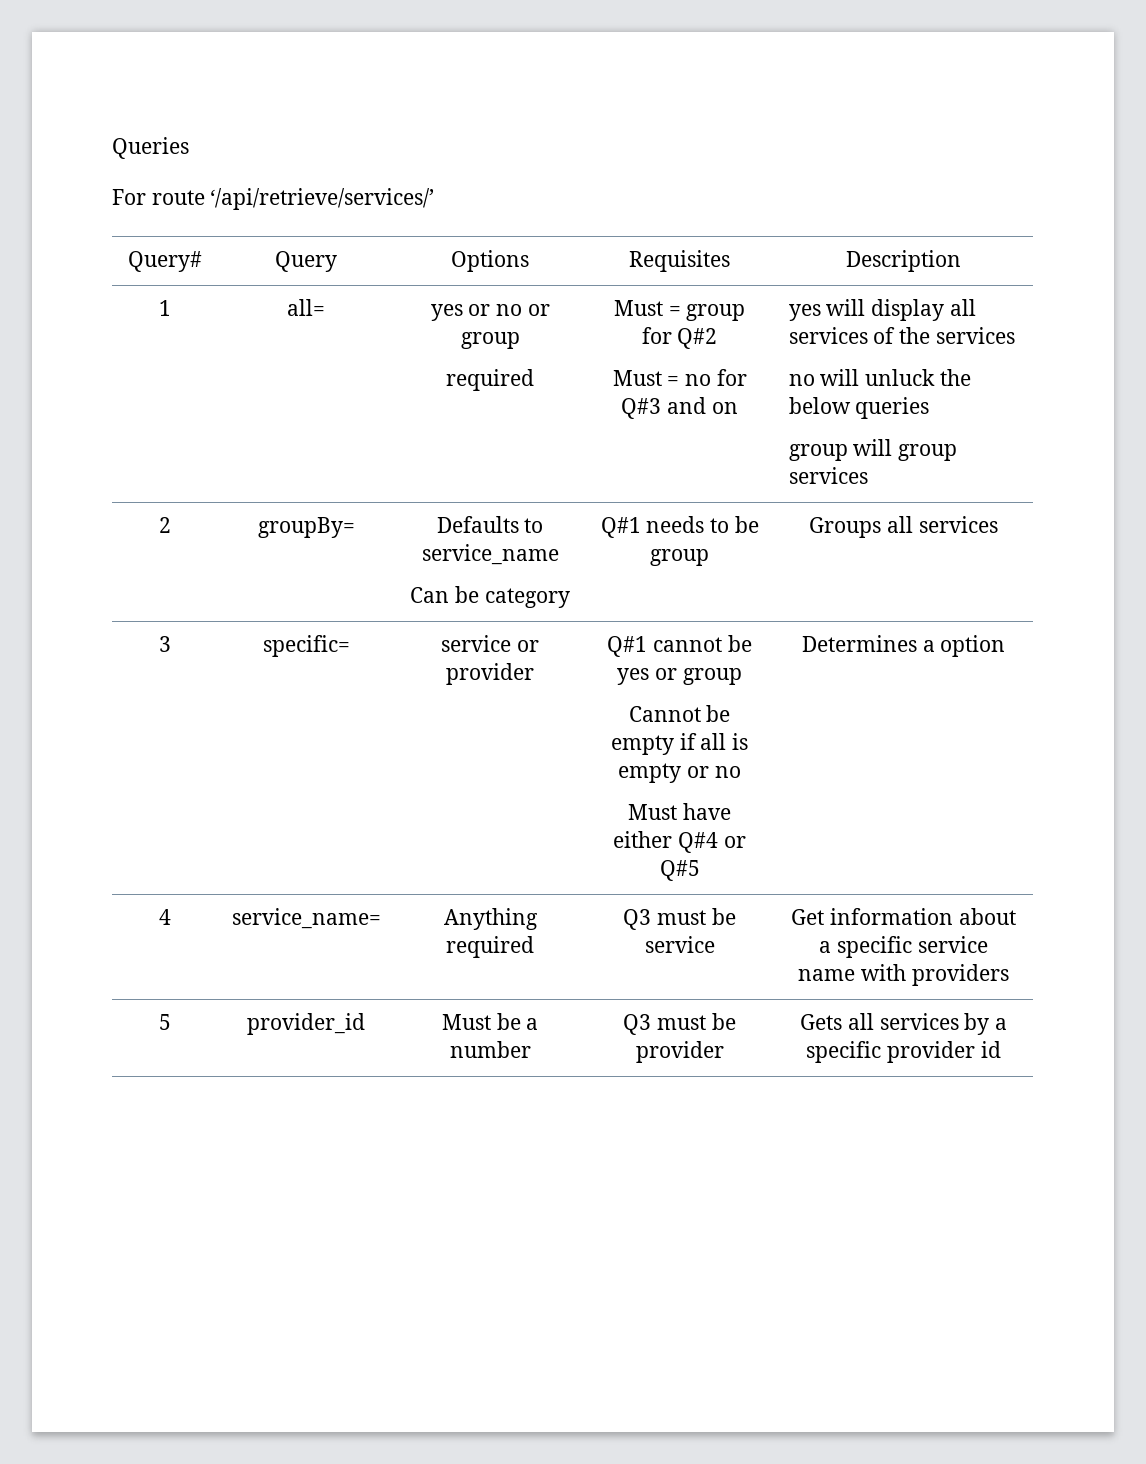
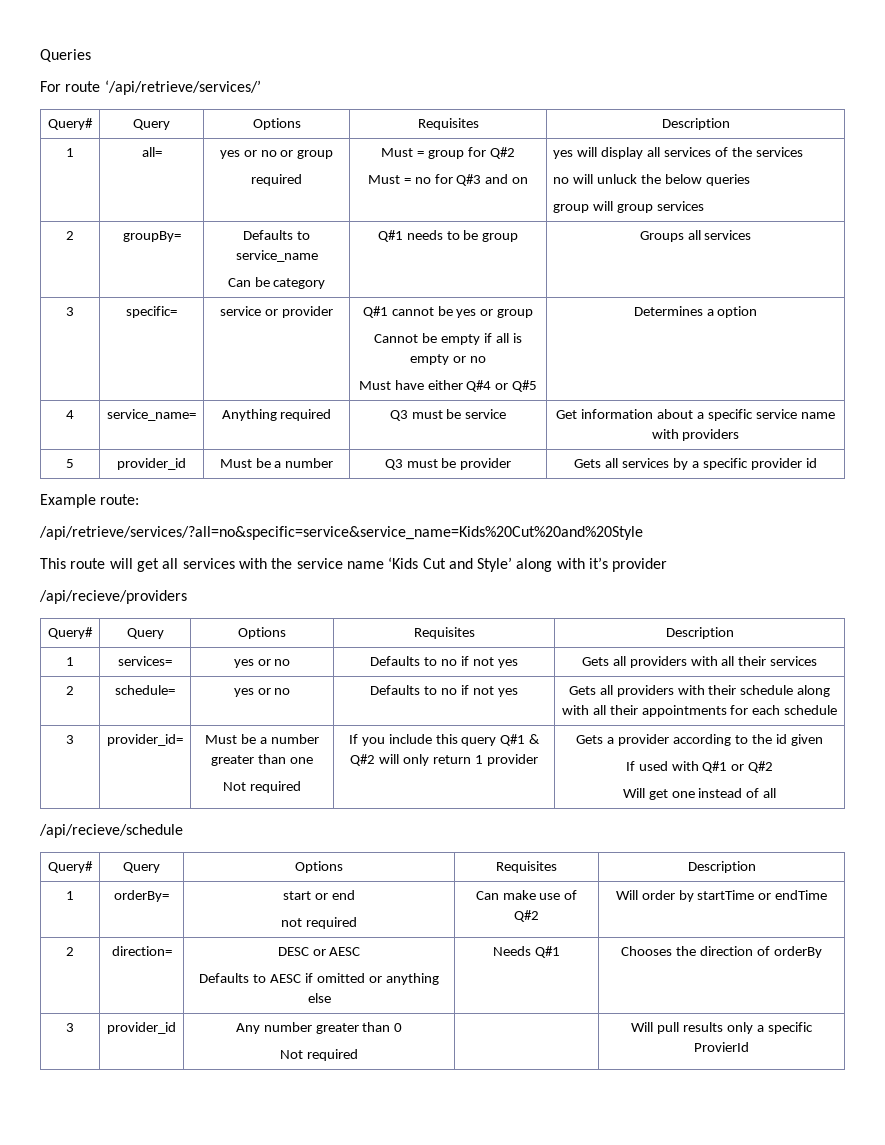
(1001, 1049) none -> [40,494,140,508] [39,526,643,540] [40,557,668,572] [39,590,187,604] [48,627,93,639] [126,628,164,639] [238,627,286,639] [413,627,475,639] [665,627,734,639] [66,657,74,666] [118,656,172,666] [233,659,291,668] [370,656,518,668] [581,656,818,668] [66,686,74,695] [115,685,175,695] [233,688,291,697] [370,685,518,697] [568,685,831,697] [561,705,838,717] [66,735,74,744] [107,734,183,746] [205,734,319,744] [211,754,313,766] [223,781,301,793] [348,734,541,746] [350,754,538,766] [576,734,823,746] [625,761,774,773] [622,788,777,800] [39,824,183,838] [48,861,93,873] [123,862,160,873] [295,861,343,873] [496,861,557,873] [687,861,756,873] [66,891,74,900] [114,890,169,902] [283,890,355,900] [281,917,357,929] [475,890,578,900] [514,910,539,922] [615,890,828,902] [66,947,74,956] [111,946,172,956] [277,947,361,956] [199,973,439,985] [307,993,331,1003] [493,946,560,958] [621,946,822,958] [66,1023,74,1032] [107,1022,176,1034] [235,1022,403,1034] [280,1049,358,1061] [631,1022,813,1034] [694,1042,749,1052] // Example route: // /api/retrieve/services/?all=no&specific=service&service_name=Kids%20Cut%20and%20Style // This route will get all services with the service name ‘Kids Cut and Style’ along with it’s provider // /api/recieve/providers // Query# | Query | Options | Requisites | Description // 1 | services= | yes or no | Defaults to no if not yes | Gets all providers with all their services // 2 | schedule= | yes or no | Defaults to no if not yes | Gets all providers with their schedule along with all their appointments for each schedule // 3 | provider_id= | Must be a number greater than one // Not required | If you include this query Q#1 & Q#2 will only return 1 provider | Gets a provider according to the id given // If used with Q#1 or Q#2 // Will get one instead of all // /api/recieve/schedule // Query# | Query | Options | Requisites | Description // 1 | orderBy= | start or end // not required | Can make use of Q#2 | Will order by startTime or endTime // 2 | direction= | DESC or AESC // Defaults to AESC if omitted or anything else | Needs Q#1 | Chooses the direction of orderBy // 3 | provider_id | Any number greater than 0 // Not required | | Will pull results only a specific ProvierId

